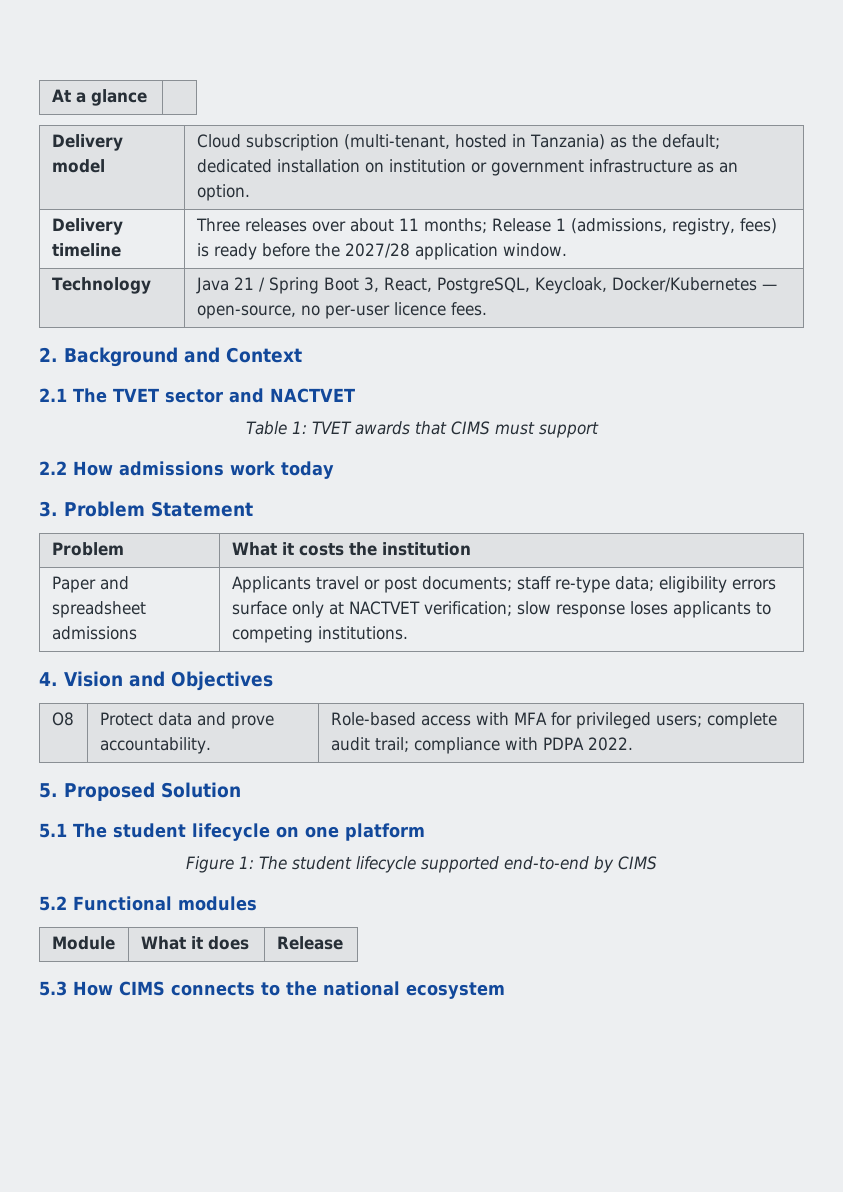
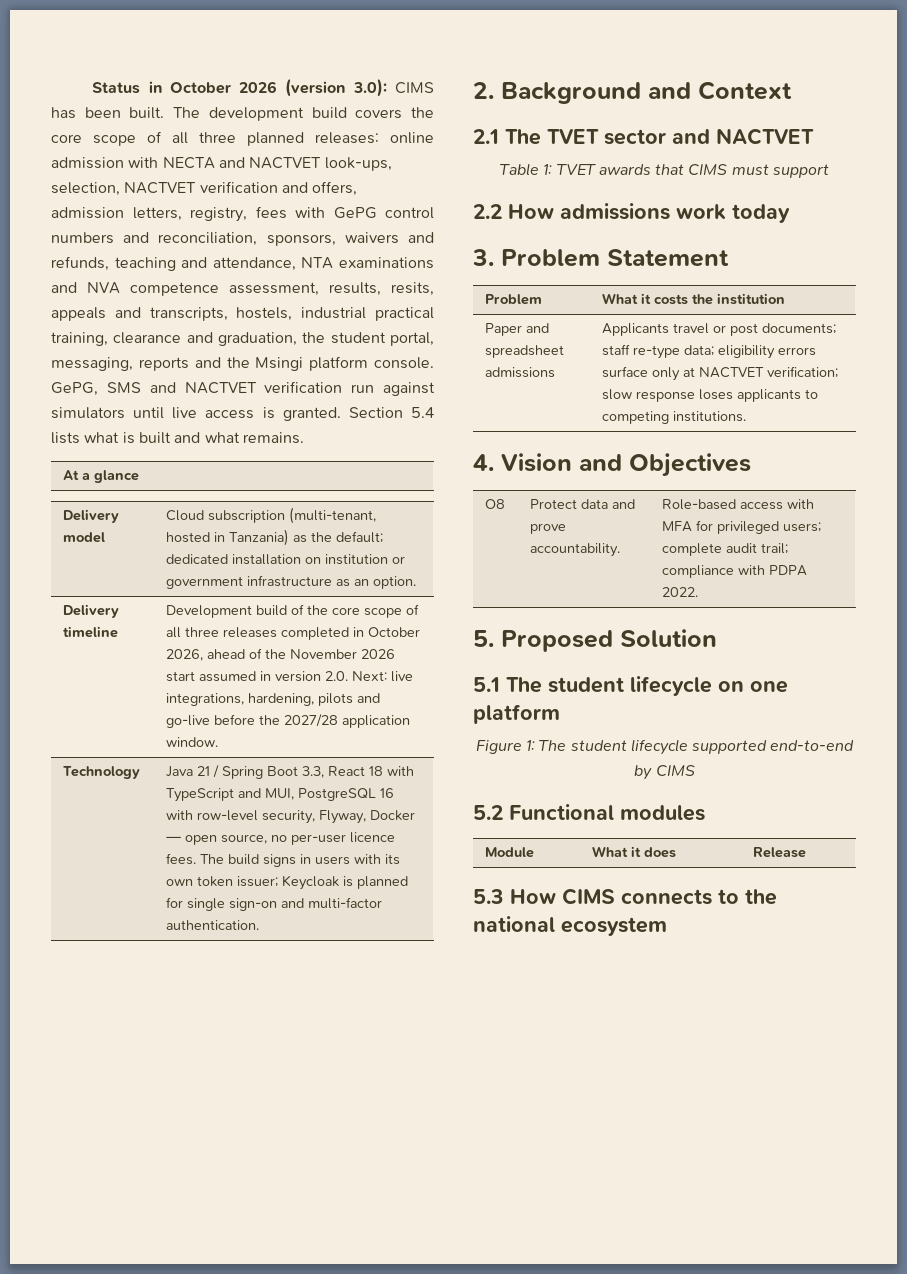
(51, 95) none -> [92,79,435,97] [51,107,434,121] [51,131,434,146] [51,157,392,171] [51,181,358,196] [51,206,434,222] [51,232,434,246] [51,256,434,271] [51,282,434,296] [51,307,435,321] [51,332,434,346] [51,356,434,371] [51,381,435,396] [51,407,434,421] [51,432,304,444] Status in October 2026 (version 3.0): CIMS has been built. The development build covers the core scope of all three planned releases: online admission with NECTA and NACTVET look-ups, selection, NACTVET verification and offers, admission letters, registry, fees with GePG control numbers and reconciliation, sponsors, waivers and refunds, teaching and attendance, NTA examinations and NVA competence assessment, results, resits, appeals and transcripts, hostels, industrial practical training, clearance and graduation, the student portal, messaging, reports and the Msingi platform console. GePG, SMS and NACTVET verification run against simulators until live access is granted. Section 5.4 lists what is built and what remains. //
[195,218,777,235] [196,243,257,260] Three releases over about 11 months; Release 1 (admissions, registry, fees) is ready -> [166,604,420,618] [166,627,421,640] [166,648,396,661] [166,671,414,682] [166,693,381,706] [166,715,211,728] Development build of the core scope of all three releases completed in October 2026, ahead of the November 2026 start assumed in version 2.0. Next: live integrations, hardening, pilots and go-live
[363,277,777,294] [196,302,487,319] 3, React, PostgreSQL, Keycloak, Docker/Kubernetes — open-source, no per-user licence fees. -> [302,766,415,778] [166,788,395,802] [166,810,416,824] [166,832,396,845] [166,853,401,867] [166,875,409,890] [166,897,383,911] [166,920,260,930] 3.3, React 18 with TypeScript and MUI, PostgreSQL 16 with row-level security, Flyway, Docker — open source, no per-user licence fees. The build signs in users with its own token issuer; Keycloak is planned for single sign-on and multi-factor authentication.

